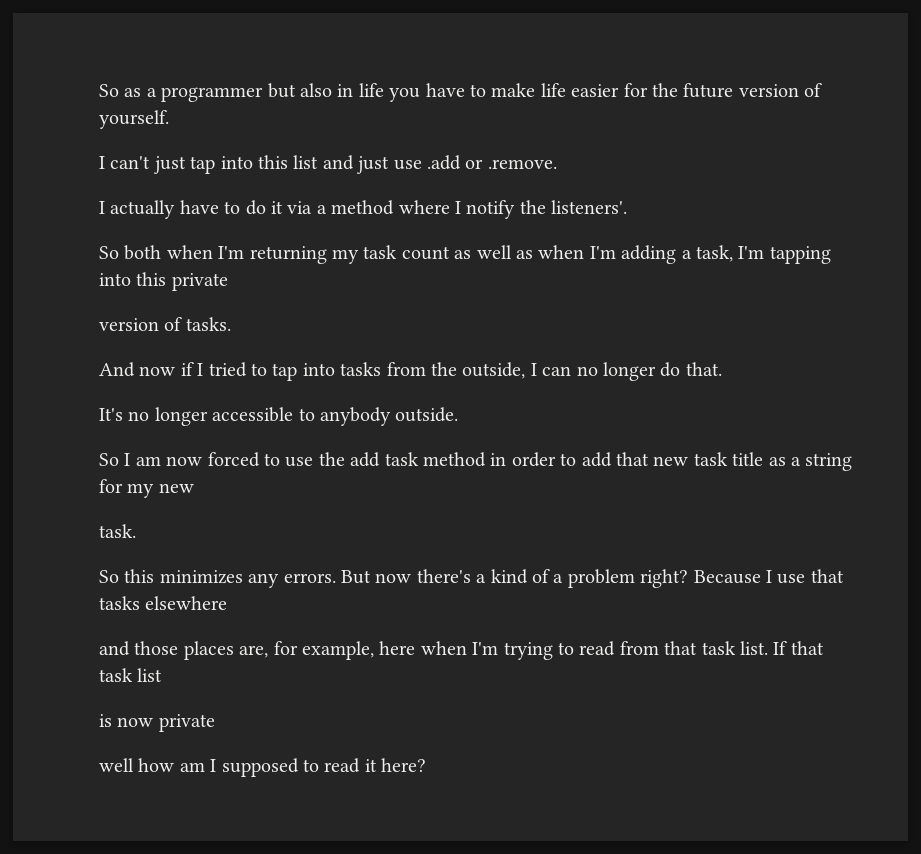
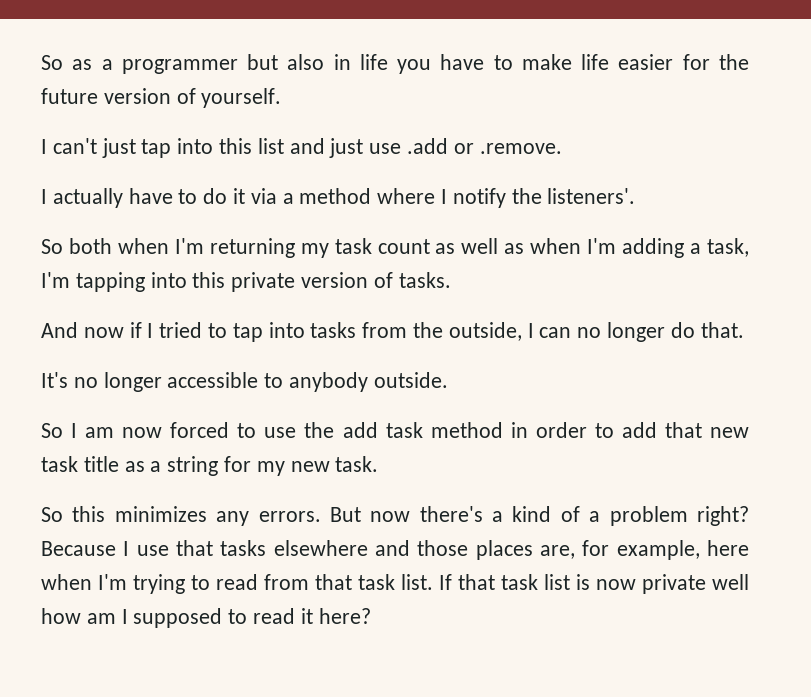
(228, 282) // -> (296, 282) none
(194, 488) // -> (330, 466) none
(228, 603) // -> (368, 548) none
(163, 675) // -> (570, 582) none
(215, 723) // -> (706, 584) none

